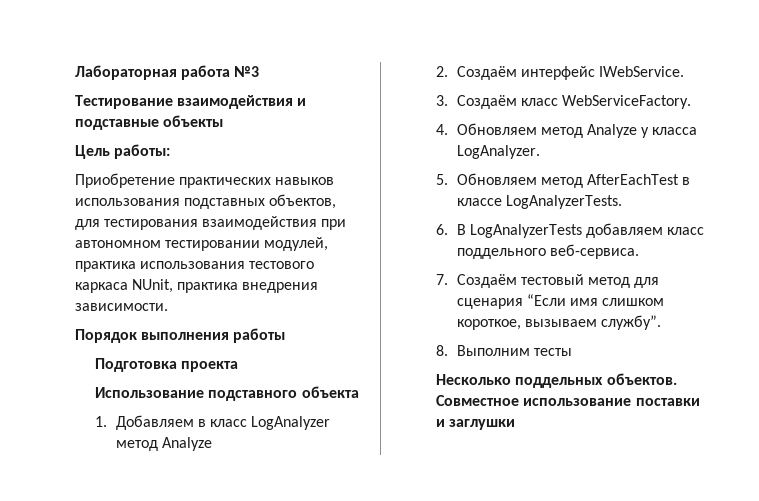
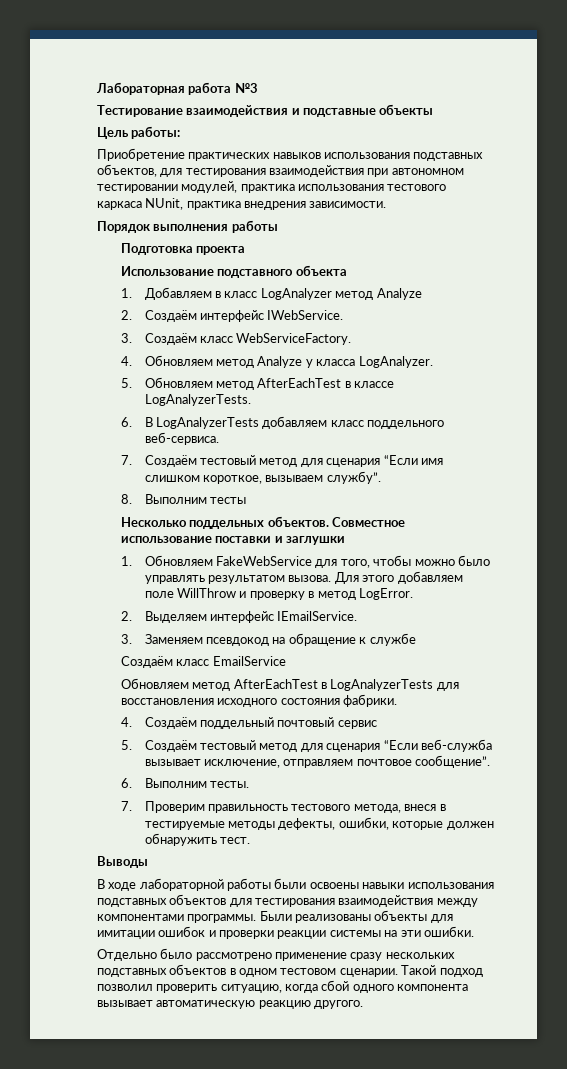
(516, 424) none -> [120,555,490,568] [144,571,463,584] [144,588,413,600] [120,611,358,623] [120,633,416,646] [120,656,286,668] [120,678,459,691] [120,694,397,707] [120,717,377,729] [120,739,492,752] [144,755,491,768] [120,778,249,788] [120,801,446,813] [144,817,494,830] [144,833,250,846] [96,856,148,868] [96,878,494,891] [96,894,478,907] [96,910,453,923] [96,926,474,939] [96,948,455,961] [96,964,483,977] [96,980,469,993] [96,1000,363,1009] // 1. Обновляем FakeWebService для того, чтобы можно было управлять результатом вызова. Для этого добавляем поле WillThrow и проверку в метод LogError. // 2. Выделяем интерфейс IEmailService. // 3. Заменяем псевдокод на обращение к службе // Создаём класс EmailService // Обновляем метод AfterEachTest в LogAnalyzerTests для восстановления исходного состояния фабрики. // 4. Создаём поддельный почтовый сервис // 5. Создаём тестовый метод для сценария “Если веб-служба вызывает исключение, отправляем почтовое сообщение”. // 6. Выполним тесты. // 7. Проверим правильность тестового метода, внеся в тестируемые методы дефекты, ошибки, которые должен обнаружить тест. // Выводы // В ходе лабораторной работы были освоены навыки использования подставных объектов для тестирования взаимодействия между компонентами программы. Были реализованы объекты для имитации ошибок и проверки реакции системы на эти ошибки. // Отдельно было рассмотрено применение сразу нескольких подставных объектов в одном тестовом сценарии. Такой подход позволил проверить ситуацию, когда сбой одного компонента вызывает автоматическую реакцию другого.

